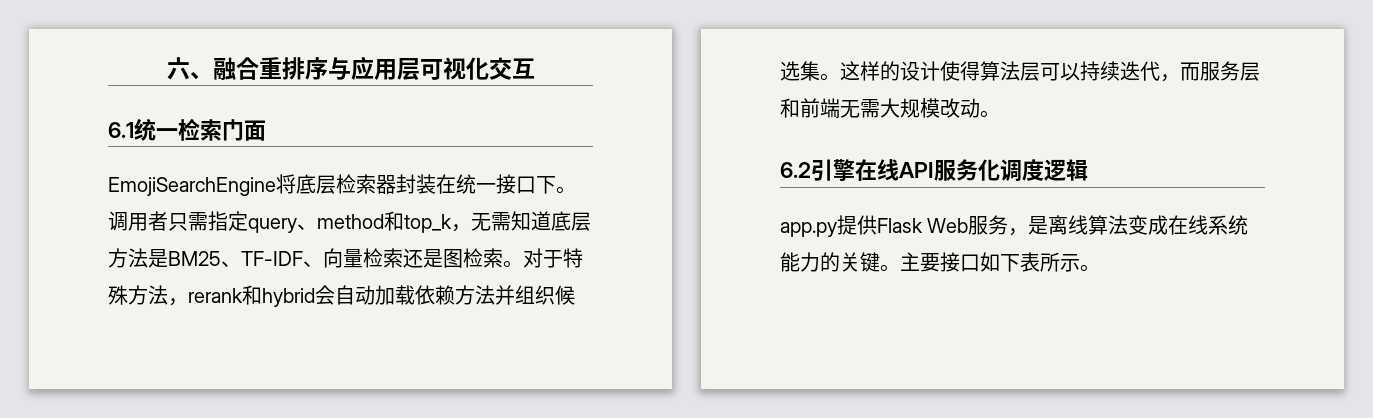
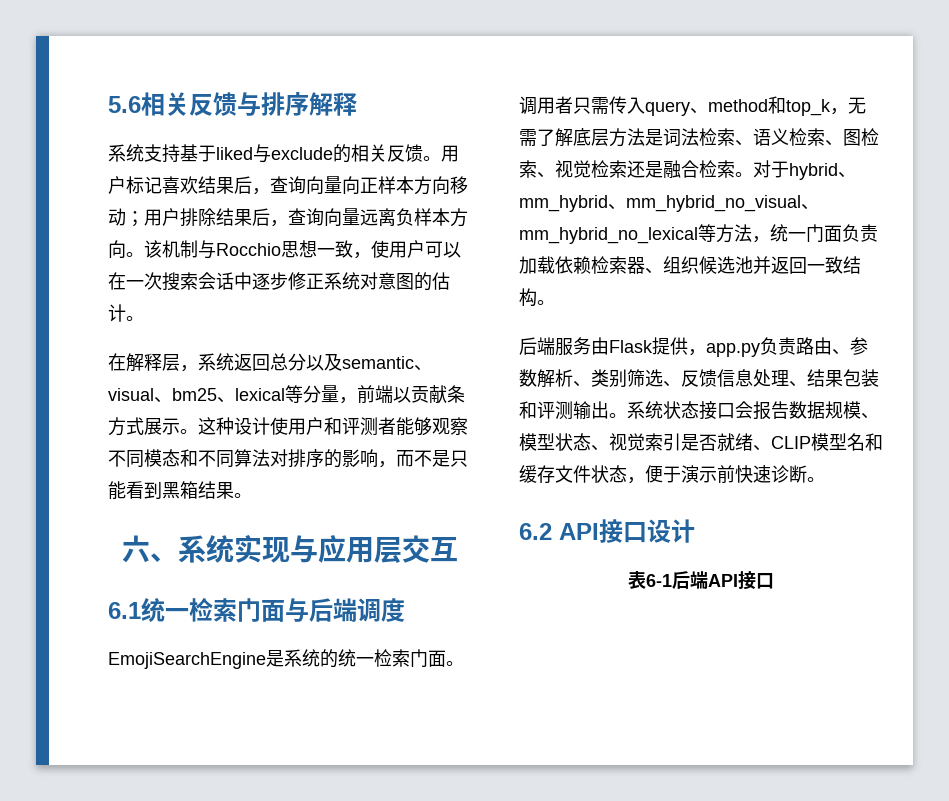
[166,57,328,80] 六、融合重排序 -> [108,92,357,116] [108,144,459,163] [108,176,468,195] [108,208,468,227] [108,240,461,259] [108,272,450,291] [108,304,144,322] [108,353,432,372] [108,385,465,404] [108,417,468,436] [108,449,468,468] [108,481,252,500] [122,535,290,563] 5.6相关反馈与排序解释 // 系统支持基于liked与exclude的相关反馈。用户标记喜欢结果后，查询向量向正样本方向移动；用户排除结果后，查询向量远离负样本方向。该机制与Rocchio思想一致，使用户可以在一次搜索会话中逐步修正系统对意图的估计。 // 在解释层，系统返回总分以及semantic、visual、bm25、lexical等分量，前端以贡献条方式展示。这种设计使用户和评测者能够观察不同模态和不同算法对排序的影响，而不是只能看到黑箱结果。 // 六、系统实现
[419,57,489,80] 可视化 -> (402, 550) none
(266, 130) none -> [285,598,405,622] 与后端调度
[276,174,556,194] 将底层检索器封装在统一接口下 -> [266,649,446,668] 是系统的统一检索门面
[208,211,248,231] 指定 -> [609,96,645,114] 传入
[511,211,551,231] 知道 -> [537,128,573,147] 了解
[168,248,363,268] BM25、TF-IDF、向量 -> [663,128,879,146] [519,160,591,178] 词法检索、语义检索、图检索、视觉
[443,249,463,268] 图 -> [663,160,699,178] 融合
[563,248,583,268] [108,285,575,307] [780,61,1260,82] [780,98,1000,118] [780,159,1088,182] [780,215,1249,237] [780,252,1100,272] 特殊方法，rerank和hybrid会自动加载依赖方法并组织候选集。这样的设计使得算法层可以持续迭代，而服务层和前端无需大规模改动。 // 6.2引擎在线API服务化调度逻辑 // app.py提供Flask Web服务，是离线算法变成在线系统能力的关键。主要接口如下表所示。 -> [789,163,856,180] [519,195,819,212] [519,224,878,244] [519,256,861,274] [519,288,555,307] [519,337,868,357] [519,369,879,388] [519,401,879,420] [519,433,883,451] [519,465,825,484] [519,519,695,543] [628,571,774,590] hybrid、mm_hybrid、mm_hybrid_no_visual、mm_hybrid_no_lexical等方法，统一门面负责加载依赖检索器、组织候选池并返回一致结构。 // 后端服务由Flask提供，app.py负责路由、参数解析、类别筛选、反馈信息处理、结果包装和评测输出。系统状态接口会报告数据规模、模型状态、视觉索引是否就绪、CLIP模型名和缓存文件状态，便于演示前快速诊断。 // 6.2 API接口设计 // 表6-1后端API接口

